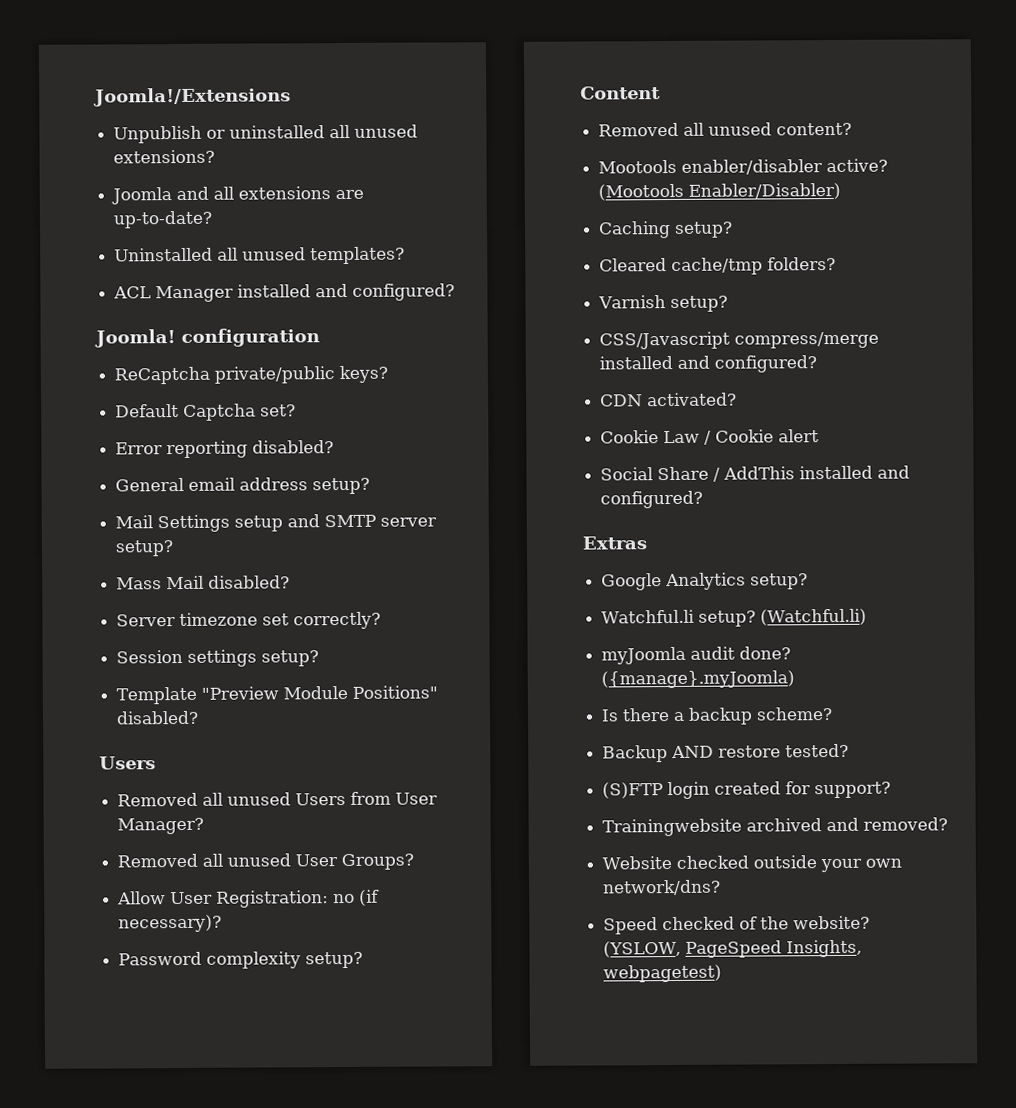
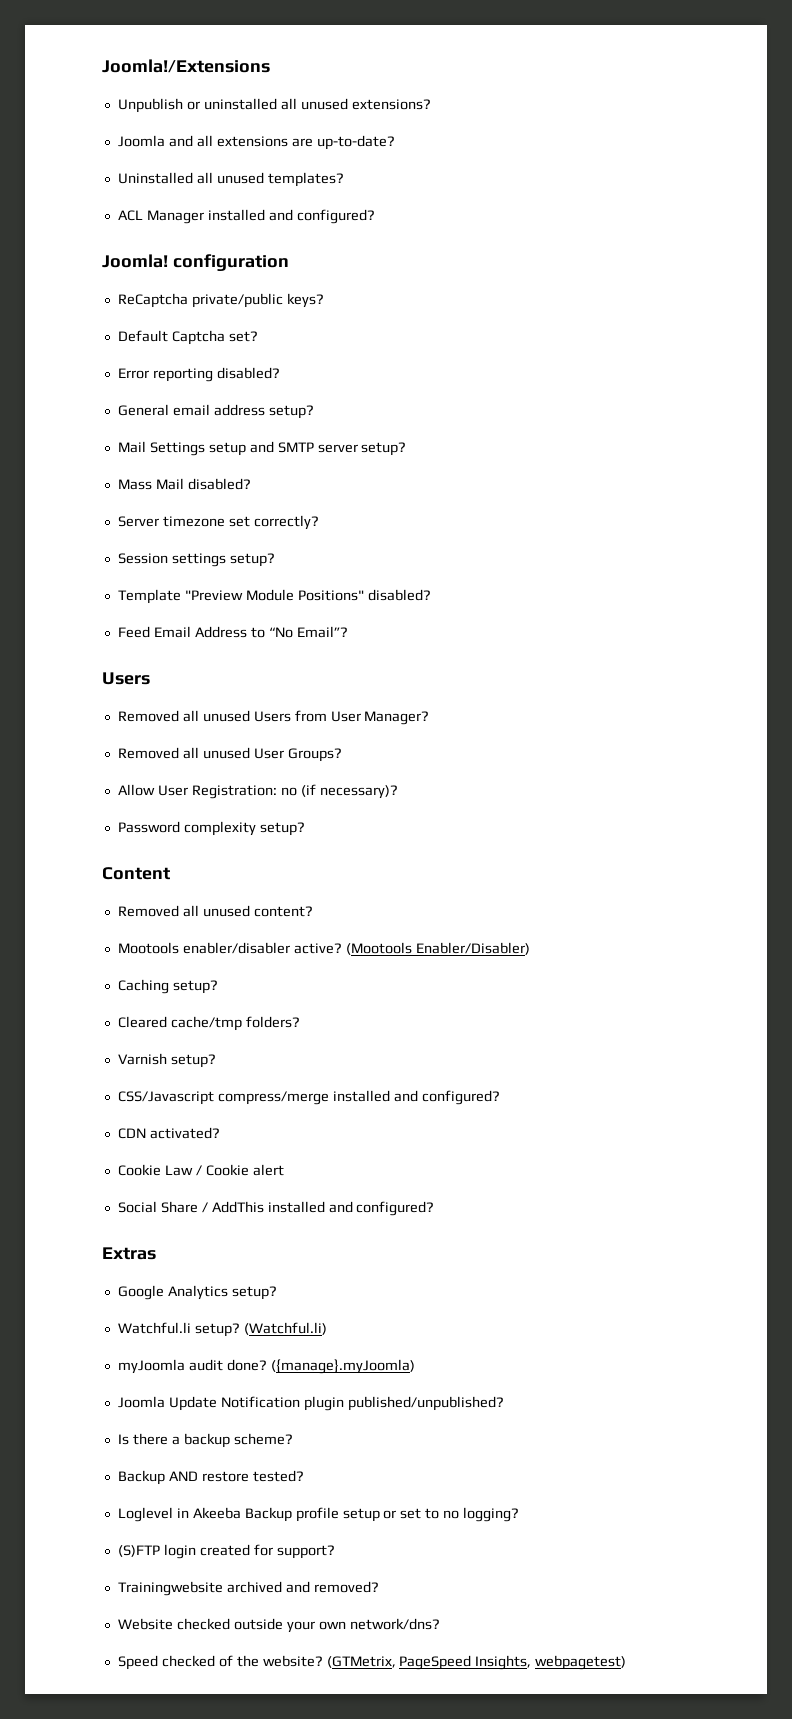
(200, 717) none -> [117,626,348,638] // Feed Email Address to “No Email”?
(796, 679) none -> [117,1396,504,1411] // Joomla Update Notification plugin published/unpublished?
(850, 750) none -> [117,1507,520,1522] // Loglevel in Akeeba Backup profile setup or set to no logging?
[603,940,682,958] (YSLOW, -> [326,1656,396,1668] (GTMetrix,

